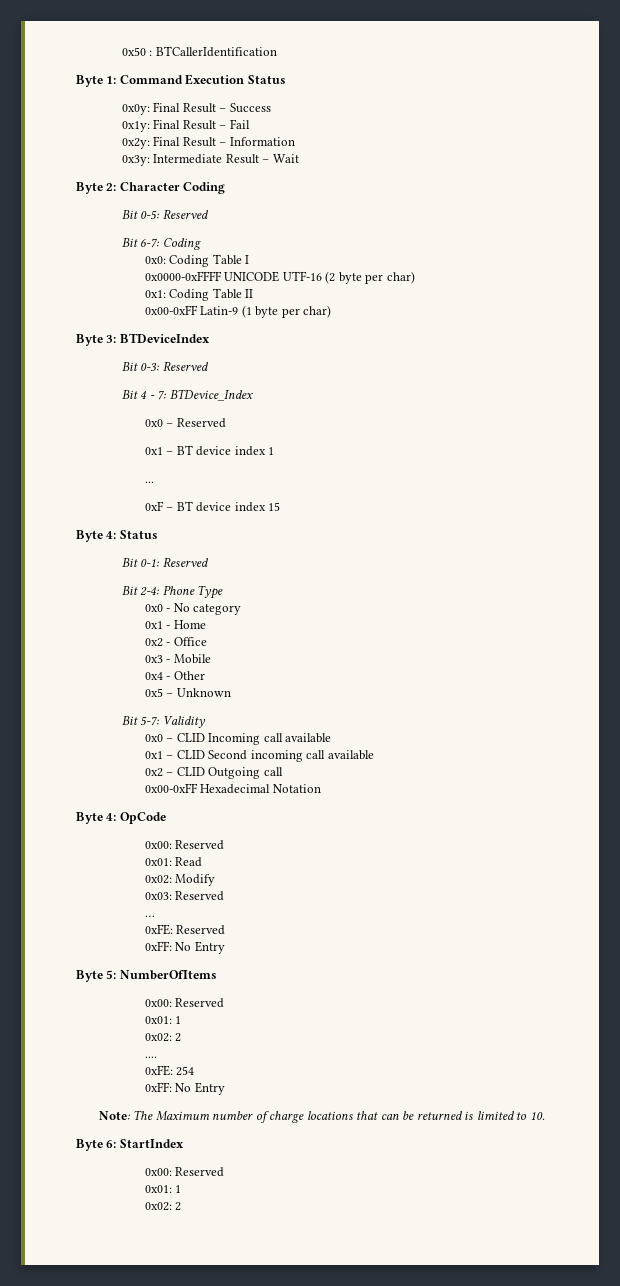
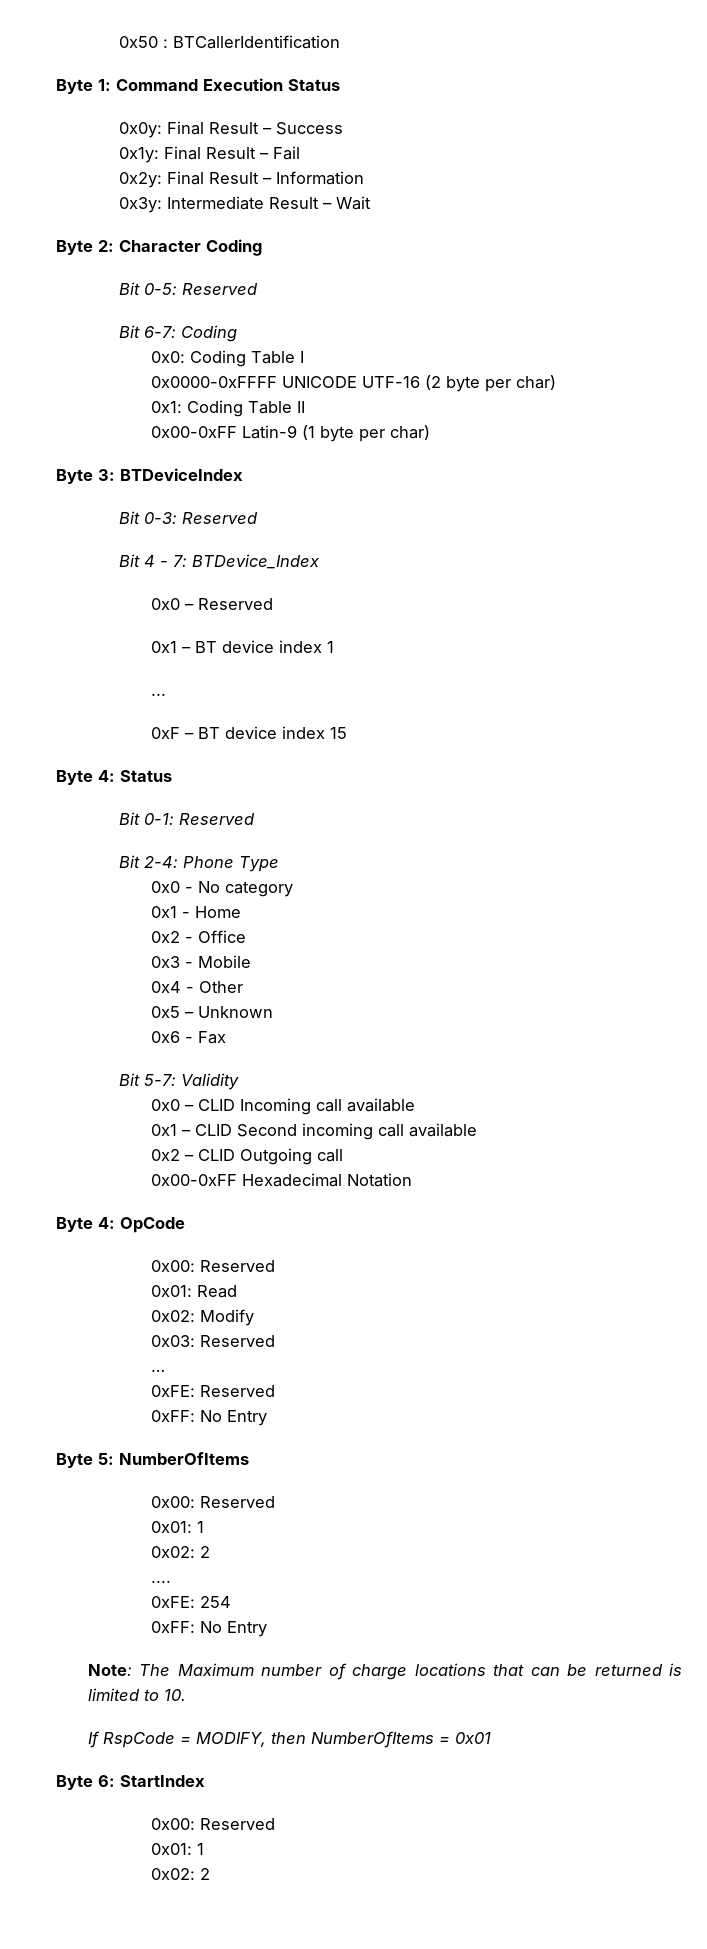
(231, 692) none -> [150,1031,226,1044] // 0x6 - Fax
(545, 1116) none -> [87,1731,491,1748] // If RspCode = MODIFY, then NumberOfItems = 0x01

